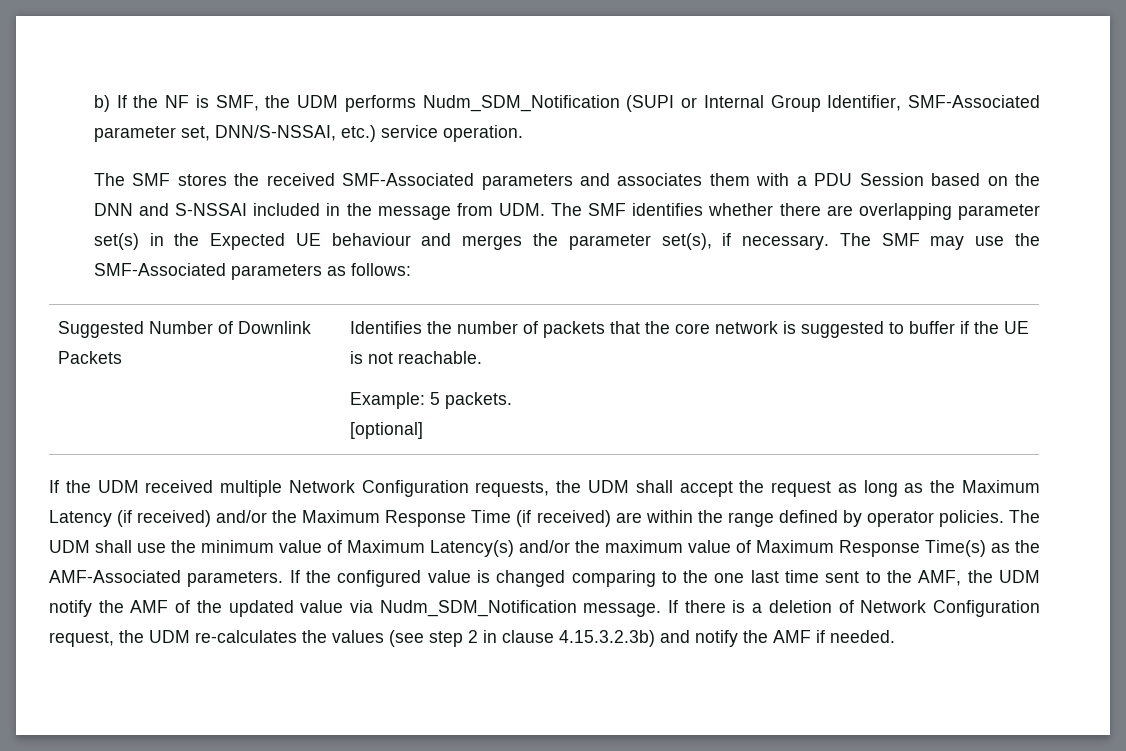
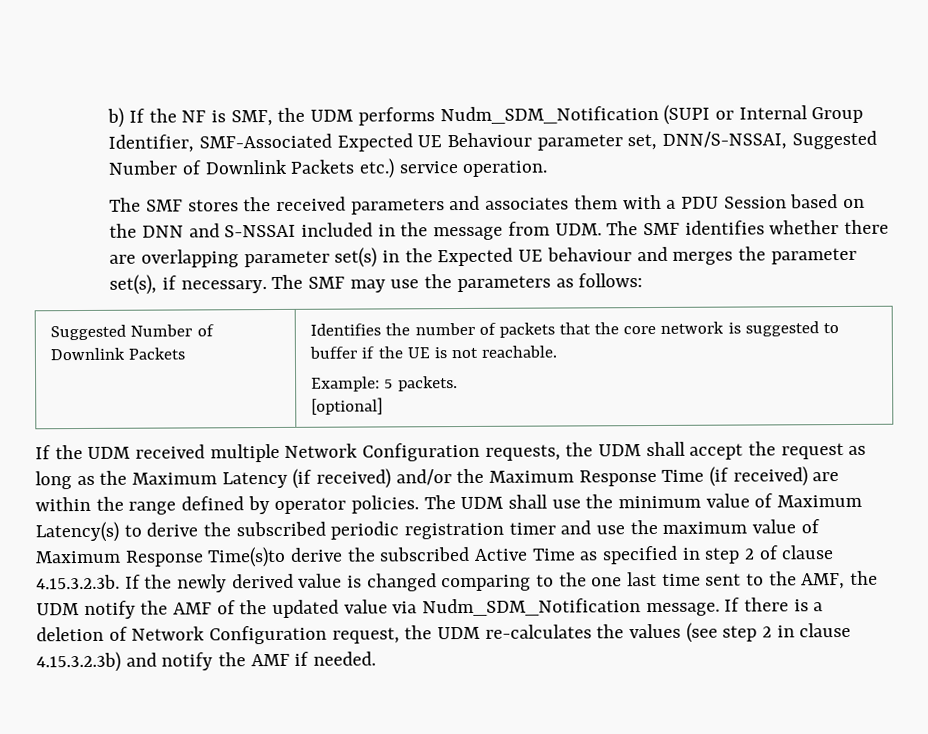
[93,125,336,142] parameter set, DNN/S-NSSAI, -> [336,130,877,152] [108,159,355,175] Expected UE Behaviour parameter set, DNN/S-NSSAI, Suggested Number of Downlink Packets
[342,173,475,186] SMF-Associated -> (347, 203) none
[93,263,226,276] SMF-Associated -> (453, 281) none
[519,540,570,553] and/or -> [123,520,626,540] to derive the subscribed periodic registration timer and use
[925,540,1040,557] [49,570,422,587] Time(s) as the AMF-Associated parameters. If the configured -> [207,545,835,568] [36,573,294,593] Time(s)to derive the subscribed Active Time as specified in step 2 of clause 4.15.3.2.3b. If the newly derived

